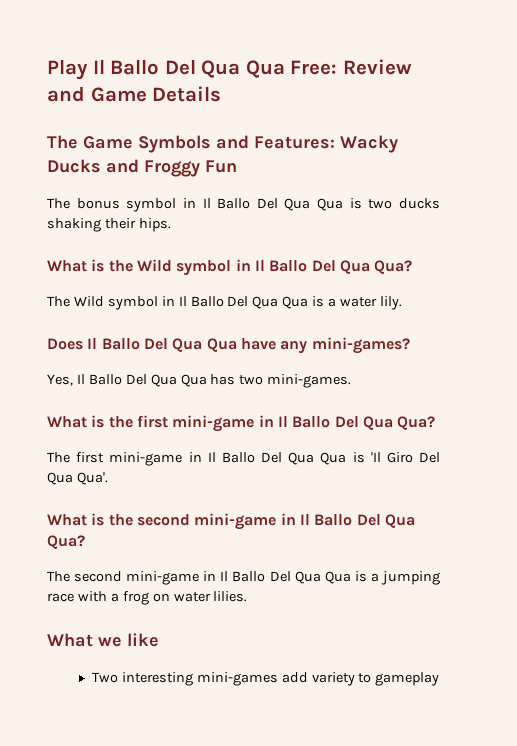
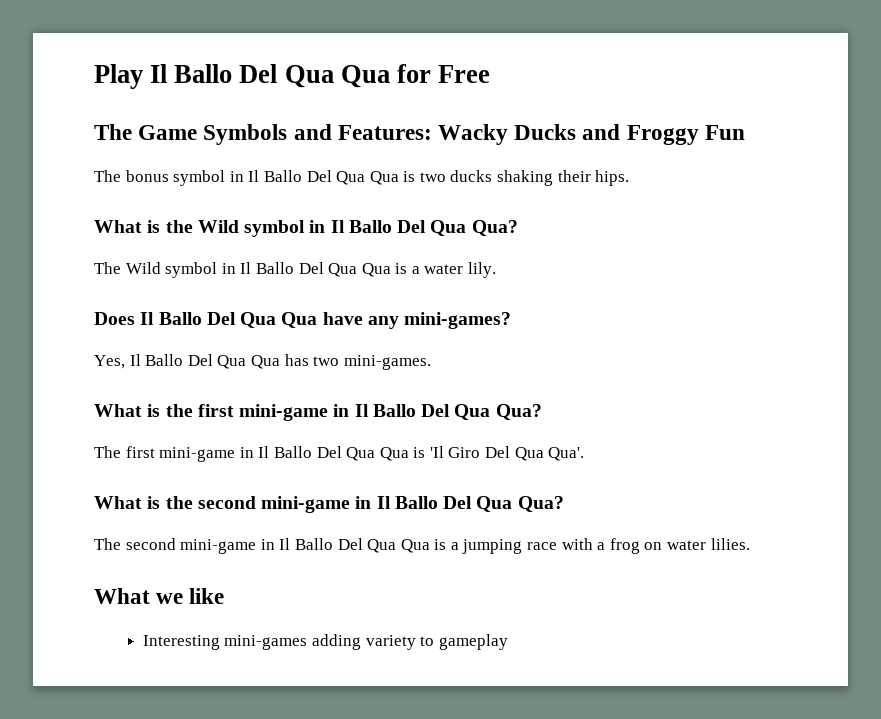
[290,59,412,75] [47,86,222,102] Free: Review and Game Details -> [396,64,491,83] for Free
[91,672,308,686] Two interesting mini-games add -> [142,634,362,650] Interesting mini-games adding

